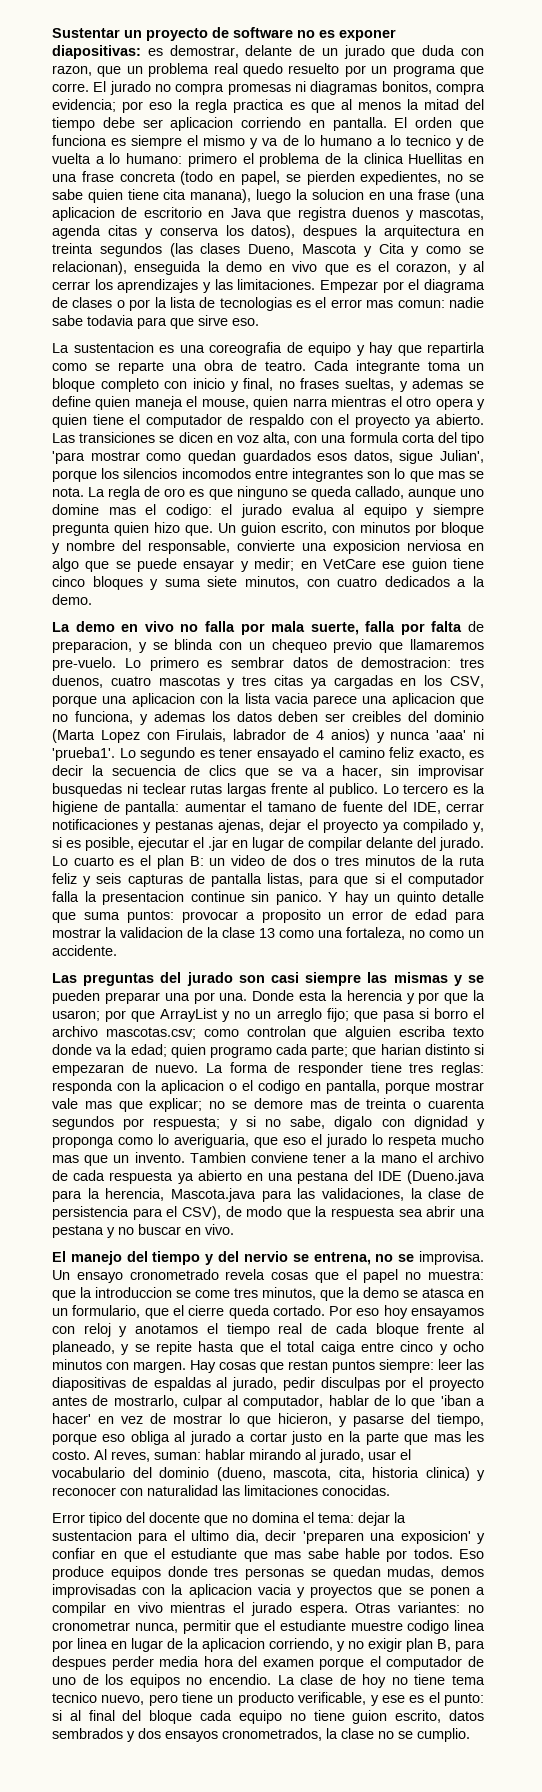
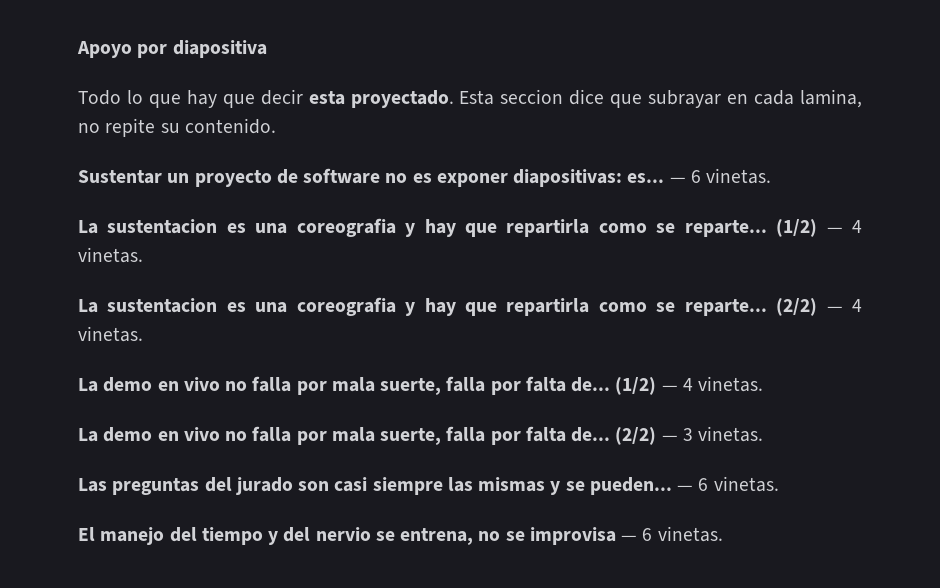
(52, 33) none -> [77,40,267,58] [78,89,862,108] [78,118,276,137] Apoyo por diapositiva // Todo lo que hay que decir esta proyectado. Esta seccion dice que subrayar en cada lamina, no repite su contenido. //
[147,45,484,59] [52,63,484,77] [52,81,485,95] [52,99,484,113] [52,117,484,131] [52,135,484,149] [52,153,485,167] [52,171,485,185] [52,189,485,203] [52,207,485,221] [52,225,485,239] [52,243,485,257] [52,261,484,275] [52,279,485,293] [52,297,484,311] [52,315,259,329] [52,342,485,356] [52,360,484,374] [52,378,484,392] [52,396,485,410] [52,414,485,428] [52,432,485,446] [52,450,484,464] [52,468,484,482] [52,486,484,500] [52,504,485,518] [52,522,484,536] [52,540,484,554] [52,558,485,572] [52,576,486,590] [52,594,92,605] es demostrar, delante de un jurado que duda con razon, que un problema real quedo resuelto por un programa que corre. El jurado no compra promesas ni diagramas bonitos, compra evidencia; por eso la regla practica es que al menos la mitad del tiempo debe ser aplicacion corriendo en pantalla. El orden que funciona es siempre el mismo y va de lo humano a lo tecnico y de vuelta a lo humano: primero el problema de la clinica Huellitas en una frase concreta (todo en papel, se pierden expedientes, no se sabe quien tiene cita manana), luego la solucion en una frase (una aplicacion de escritorio en Java que registra duenos y mascotas, agenda citas y conserva los datos), despues la arquitectura en treinta segundos (las clases Dueno, Mascota y Cita y como se relacionan), enseguida la demo en vivo que es el corazon, y al cerrar los aprendizajes y las limitaciones. Empezar por el diagrama de clases o por la lista de tecnologias es el error mas comun: nadie sabe todavia para que sirve eso. // La sustentacion es una coreografia de equipo y hay que repartirla como se reparte una obra de teatro. Cada integrante toma un bloque completo con inicio y final, no frases sueltas, y ademas se define quien maneja el mouse, quien narra mientras el otro opera y quien tiene el computador de respaldo con el proyecto ya abierto. Las transiciones se dicen en voz alta, con una formula corta del tipo 'para mostrar como quedan guardados esos datos, sigue Julian', porque los silencios incomodos entre integrantes son lo que mas se nota. La regla de oro es que ninguno se queda callado, aunque uno domine mas el codigo: el jurado evalua al equipo y siempre pregunta quien hizo que. Un guion escrito, con minutos por bloque y nombre del responsable, convierte una exposicion nerviosa en algo que se puede ensayar y medir; en VetCare ese guion tiene cinco bloques y suma siete minutos, con cuatro dedicados a la demo. -> [627,168,772,184] [78,218,863,237] [78,247,143,263] [78,297,863,316] [78,326,143,342] es... — 6 vinetas. // La sustentacion es una coreografia y hay que repartirla como se reparte... (1/2) — 4 vinetas. // La sustentacion es una coreografia y hay que repartirla como se reparte... (2/2) — 4 vinetas.
[467,621,484,632] [52,639,484,653] [52,657,484,671] [52,675,485,689] [52,693,485,707] [52,711,484,725] [52,729,484,743] [52,747,484,761] [52,765,484,779] [52,783,485,797] [52,801,484,815] [52,819,484,833] [52,837,484,851] [52,855,485,869] [52,873,485,887] [52,891,484,905] [52,909,485,923] [52,927,484,940] [52,945,117,956] de preparacion, y se blinda con un chequeo previo que llamaremos pre-vuelo. Lo primero es sembrar datos de demostracion: tres duenos, cuatro mascotas y tres citas ya cargadas en los CSV, porque una aplicacion con la lista vacia parece una aplicacion que no funciona, y ademas los datos deben ser creibles del dominio (Marta Lopez con Firulais, labrador de 4 anios) y nunca 'aaa' ni 'prueba1'. Lo segundo es tener ensayado el camino feliz exacto, es decir la secuencia de clics que se va a hacer, sin improvisar busquedas ni teclear rutas largas frente al publico. Lo tercero es la higiene de pantalla: aumentar el tamano de fuente del IDE, cerrar notificaciones y pestanas ajenas, dejar el proyecto ya compilado y, si es posible, ejecutar el .jar en lugar de compilar delante del jurado. Lo cuarto es el plan B: un video de dos o tres minutos de la ruta feliz y seis capturas de pantalla listas, para que si el computador falla la presentacion continue sin panico. Y hay un quinto detalle que suma puntos: provocar a proposito un error de edad para mostrar la validacion de la clase 13 como una fortaleza, no como un accidente. -> [571,376,764,395] [78,426,764,445] de... (1/2) — 4 vinetas. // La demo en vivo no falla por mala suerte, falla por falta de... (2/2) — 3 vinetas.
[52,990,485,1004] [52,1008,485,1022] [52,1026,484,1040] [52,1044,485,1058] [52,1062,485,1076] [52,1080,484,1094] [52,1098,485,1112] [52,1116,485,1130] [52,1134,484,1148] [52,1152,485,1166] [52,1170,485,1184] [52,1188,485,1202] [52,1206,485,1220] [52,1224,234,1238] pueden preparar una por una. Donde esta la herencia y por que la usaron; por que ArrayList y no un arreglo fijo; que pasa si borro el archivo mascotas.csv; como controlan que alguien escriba texto donde va la edad; quien programo cada parte; que harian distinto si empezaran de nuevo. La forma de responder tiene tres reglas: responda con la aplicacion o el codigo en pantalla, porque mostrar vale mas que explicar; no se demore mas de treinta o cuarenta segundos por respuesta; y si no sabe, digalo con dignidad y proponga como lo averiguaria, que eso el jurado lo respeta mucho mas que un invento. Tambien conviene tener a la mano el archivo de cada respuesta ya abierto en una pestana del IDE (Dueno.java para la herencia, Mascota.java para las validaciones, la clase de persistencia para el CSV), de modo que la respuesta sea abrir una pestana y no buscar en vivo. -> [589,476,779,495] pueden... — 6 vinetas.
[418,1251,484,1265] [52,1269,484,1283] [52,1287,484,1301] [52,1305,485,1319] [52,1323,485,1337] [52,1341,484,1355] [52,1359,484,1373] [52,1377,484,1391] [52,1395,485,1409] [52,1413,484,1427] [52,1431,484,1445] [52,1449,411,1463] [52,1467,485,1481] [52,1485,390,1496] [52,1512,406,1526] [52,1530,486,1544] [52,1548,485,1562] [52,1566,484,1580] [52,1584,485,1598] [52,1602,484,1616] [52,1620,485,1634] [52,1638,485,1652] [52,1656,484,1670] [52,1674,485,1688] [52,1692,485,1706] [52,1710,484,1724] [52,1728,470,1742] improvisa. Un ensayo cronometrado revela cosas que el papel no muestra: que la introduccion se come tres minutos, que la demo se atasca en un formulario, que el cierre queda cortado. Por eso hoy ensayamos con reloj y anotamos el tiempo real de cada bloque frente al planeado, y se repite hasta que el total caiga entre cinco y ocho minutos con margen. Hay cosas que restan puntos siempre: leer las diapositivas de espaldas al jurado, pedir disculpas por el proyecto antes de mostrarlo, culpar al computador, hablar de lo que 'iban a hacer' en vez de mostrar lo que hicieron, y pasarse del tiempo, porque eso obliga al jurado a cortar justo en la parte que mas les costo. Al reves, suman: hablar mirando al jurado, usar el vocabulario del dominio (dueno, mascota, cita, historia clinica) y reconocer con naturalidad las limitaciones conocidas. // Error tipico del docente que no domina el tema: dejar la sustentacion para el ultimo dia, decir 'preparen una exposicion' y confiar en que el estudiante que mas sabe hable por todos. Eso produce equipos donde tres personas se quedan mudas, demos improvisadas con la aplicacion vacia y proyectos que se ponen a compilar en vivo mientras el jurado espera. Otras variantes: no cronometrar nunca, permitir que el estudiante muestre codigo linea por linea en lugar de la aplicacion corriendo, y no exigir plan B, para despues perder media hora del examen porque el computador de uno de los equipos no encendio. La clase de hoy no tiene tema tecnico nuevo, pero tiene un producto verificable, y ese es el punto: si al final del bloque cada equipo no tiene guion escrito, datos sembrados y dos ensayos cronometrados, la clase no se cumplio. -> [529,526,723,545] improvisa — 6 vinetas.

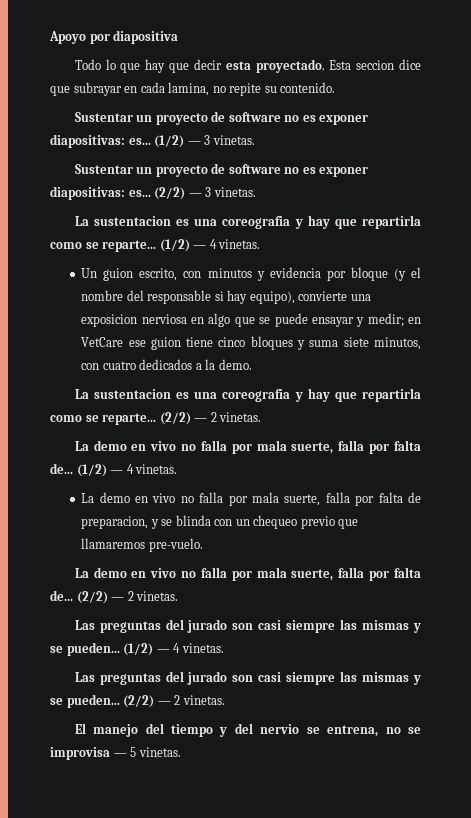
[669,170,701,183] — 6 -> [154,135,255,148] [74,163,369,177] [50,186,212,200] (1/2) — 3 vinetas. // Sustentar un proyecto de software no es exponer diapositivas: es... (2/2) — 3
(143, 255) none -> [81,267,422,281] [81,290,371,304] [81,313,421,327] [81,336,422,350] [81,359,252,370] // Un guion escrito, con minutos y evidencia por bloque (y el nombre del responsable si hay equipo), convierte una exposicion nerviosa en algo que se puede ensayar y medir; en VetCare ese guion tiene cinco bloques y suma siete minutos, con cuatro dedicados a la demo.
[852,299,863,312] 4 -> [210,412,217,422] 2
(764, 384) none -> [81,492,421,506] [81,515,359,529] [81,538,203,552] // La demo en vivo no falla por mala suerte, falla por falta de preparacion, y se blinda con un chequeo previo que llamaremos pre-vuelo.
[682,428,693,441] 3 -> [127,591,134,601] 2
[677,478,709,491] — 6 -> [123,643,224,656] [74,671,421,685] [50,694,181,708] (1/2) — 4 vinetas. // Las preguntas del jurado son casi siempre las mismas y se pueden... (2/2) — 2
[642,528,653,541] 6 -> [130,747,137,757] 5

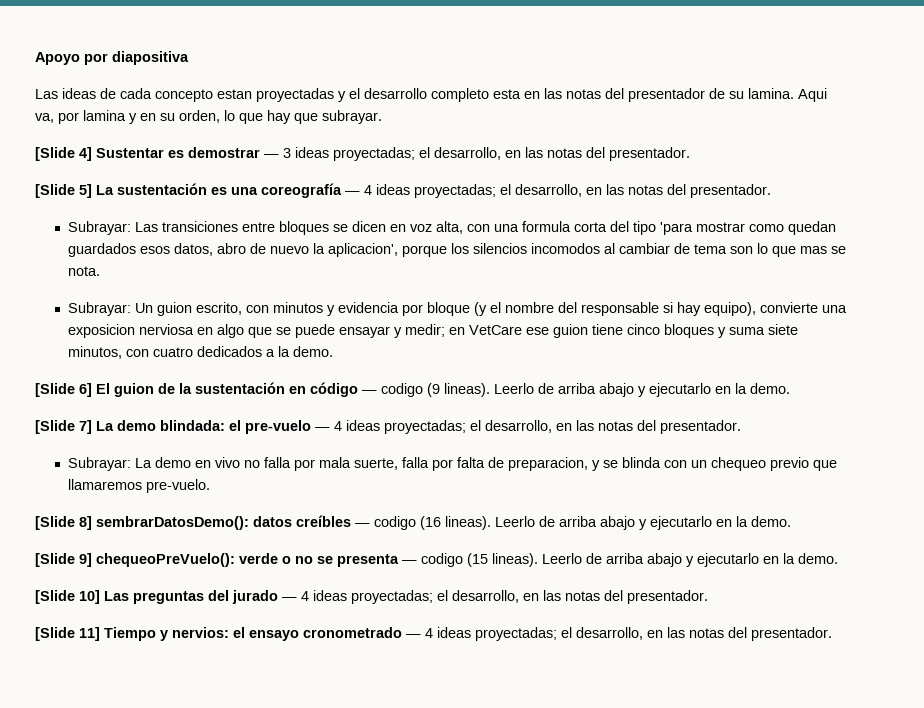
[74,59,421,73] [50,82,336,96] [74,111,369,125] [50,134,255,148] [74,163,369,177] [50,186,256,200] [74,215,421,229] [50,239,261,252] Todo lo que hay que decir esta proyectado. Esta seccion dice que subrayar en cada lamina, no repite su contenido. // Sustentar un proyecto de software no es exponer diapositivas: es... (1/2) — 3 vinetas. // Sustentar un proyecto de software no es exponer diapositivas: es... (2/2) — 3 vinetas. // La sustentacion es una coreografia y hay que repartirla como se reparte... (1/2) — 4 vinetas. // -> [35,88,827,102] [35,110,382,124] [35,147,690,161] [35,183,771,198] [67,221,836,235] [67,243,846,257] [67,266,100,276] [67,302,131,316] Las ideas de cada concepto estan proyectadas y el desarrollo completo esta en las notas del presentador de su lamina. Aqui va, por lamina y en su orden, lo que hay que subrayar. // [Slide 4] Sustentar es demostrar — 3 ideas proyectadas; el desarrollo, en las notas del presentador. // [Slide 5] La sustentación es una coreografía — 4 ideas proyectadas; el desarrollo, en las notas del presentador. // Subrayar: Las transiciones entre bloques se dicen en voz alta, con una formula corta del tipo 'para mostrar como quedan guardados esos datos, abro de nuevo la aplicacion', porque los silencios incomodos al cambiar de tema son lo que mas se nota. // Subrayar:
[74,388,421,402] [50,412,262,425] [74,440,421,454] [50,463,178,477] La sustentacion es una coreografia y hay que repartirla como se reparte... (2/2) — 2 vinetas. // La demo en vivo no falla por mala suerte, falla por falta de... (1/2) — 4 vinetas. // -> [35,382,790,397] [35,420,741,434] [67,457,131,471] [Slide 6] El guion de la sustentación en código — codigo (9 lineas). Leerlo de arriba abajo y ejecutarlo en la demo. // [Slide 7] La demo blindada: el pre-vuelo — 4 ideas proyectadas; el desarrollo, en las notas del presentador. // Subrayar:
[74,567,421,581] [50,590,179,604] [74,619,421,633] [50,642,224,656] [74,671,421,685] [50,694,225,708] [74,723,421,737] [50,747,181,760] La demo en vivo no falla por mala suerte, falla por falta de... (2/2) — 2 vinetas. // Las preguntas del jurado son casi siempre las mismas y se pueden... (1/2) — 4 vinetas. // Las preguntas del jurado son casi siempre las mismas y se pueden... (2/2) — 2 vinetas. // El manejo del tiempo y del nervio se entrena, no se improvisa — 5 vinetas. -> [35,515,791,530] [35,553,838,567] [35,590,708,604] [35,627,832,641] [Slide 8] sembrarDatosDemo(): datos creíbles — codigo (16 lineas). Leerlo de arriba abajo y ejecutarlo en la demo. // [Slide 9] chequeoPreVuelo(): verde o no se presenta — codigo (15 lineas). Leerlo de arriba abajo y ejecutarlo en la demo. // [Slide 10] Las preguntas del jurado — 4 ideas proyectadas; el desarrollo, en las notas del presentador. // [Slide 11] Tiempo y nervios: el ensayo cronometrado — 4 ideas proyectadas; el desarrollo, en las notas del presentador.

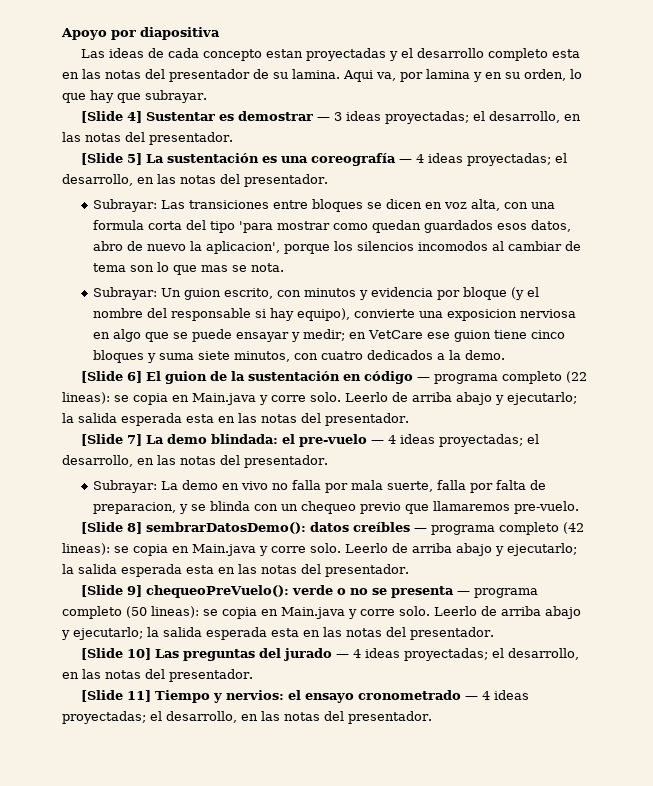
[381,383,790,397] codigo (9 lineas). Leerlo de arriba abajo y ejecutarlo en la demo. -> [433,371,587,384] [62,392,577,405] [62,413,409,426] programa completo (22 lineas): se copia en Main.java y corre solo. Leerlo de arriba abajo y ejecutarlo; la salida esperada esta en las notas del presentador.
[374,516,791,530] codigo (16 lineas). Leerlo de arriba abajo y ejecutarlo en la demo. -> [430,522,584,535] [62,543,577,556] [62,564,409,577] programa completo (42 lineas): se copia en Main.java y corre solo. Leerlo de arriba abajo y ejecutarlo; la salida esperada esta en las notas del presentador.
[421,553,838,567] codigo (15 lineas). Leerlo de arriba abajo y ejecutarlo en la demo. -> [473,588,538,598] [62,606,581,619] [61,627,494,640] programa completo (50 lineas): se copia en Main.java y corre solo. Leerlo de arriba abajo y ejecutarlo; la salida esperada esta en las notas del presentador.

